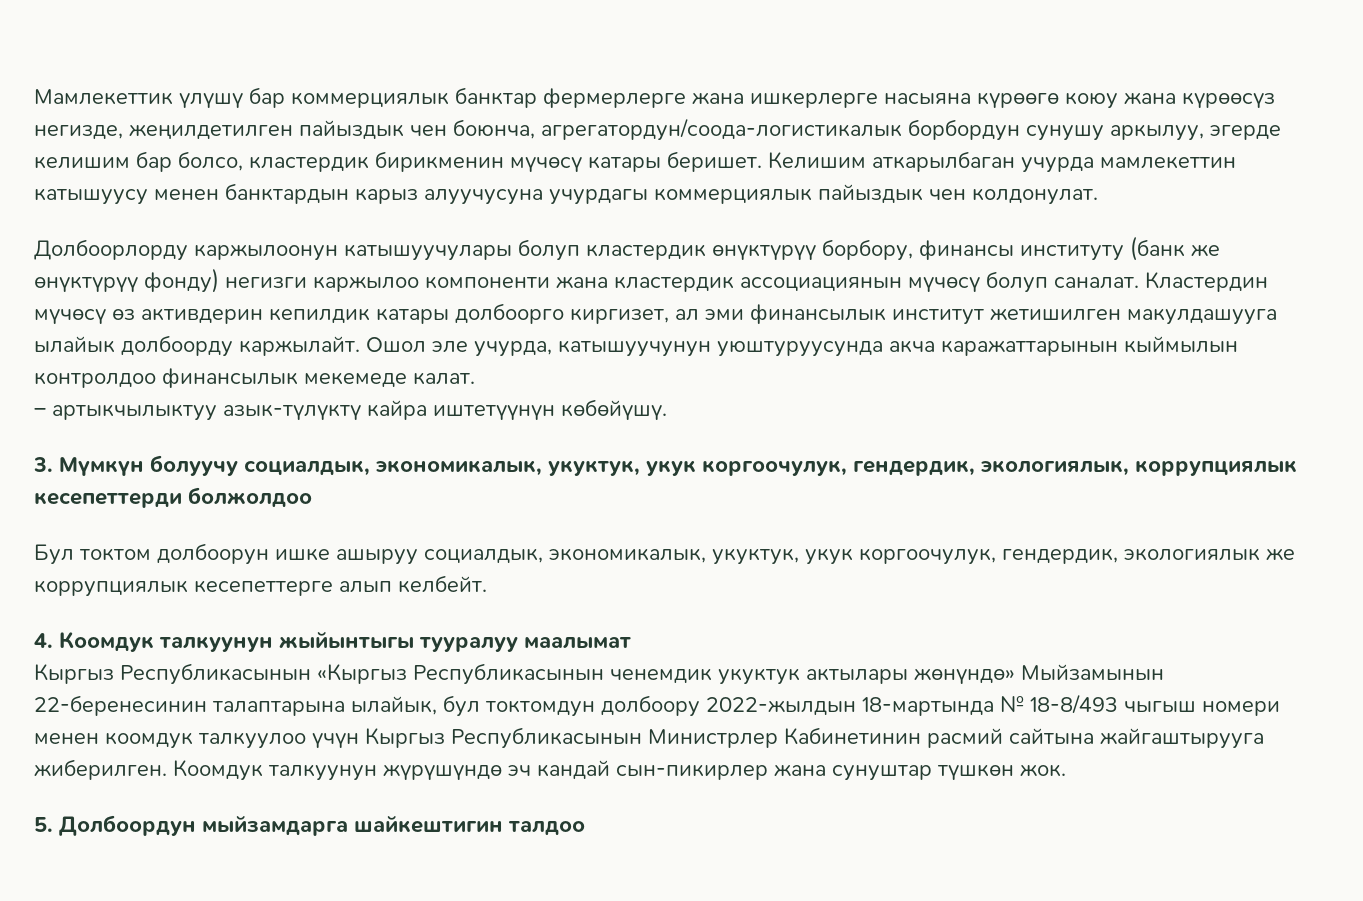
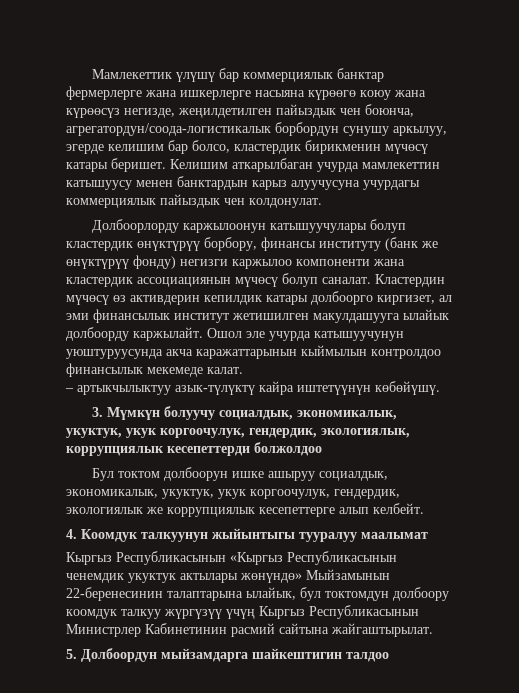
[474,341,552,357] учурда, -> [269,331,311,341] учурда
[706,694,1280,716] [34,732,359,749] 2022-жылдын 18-мартында № 18-8/493 чыгыш номери менен коомдук талкуулоо үчүн -> [66,609,255,619] коомдук талкуу жүргүзүү үчүң
[1100,728,1264,749] [34,759,1066,781] жайгаштырууга жиберилген. Коомдук талкуунун жүрүшүндө эч кандай сын-пикирлер жана сунуштар түшкөн жок. -> [331,623,433,637] жайгаштырылат.

